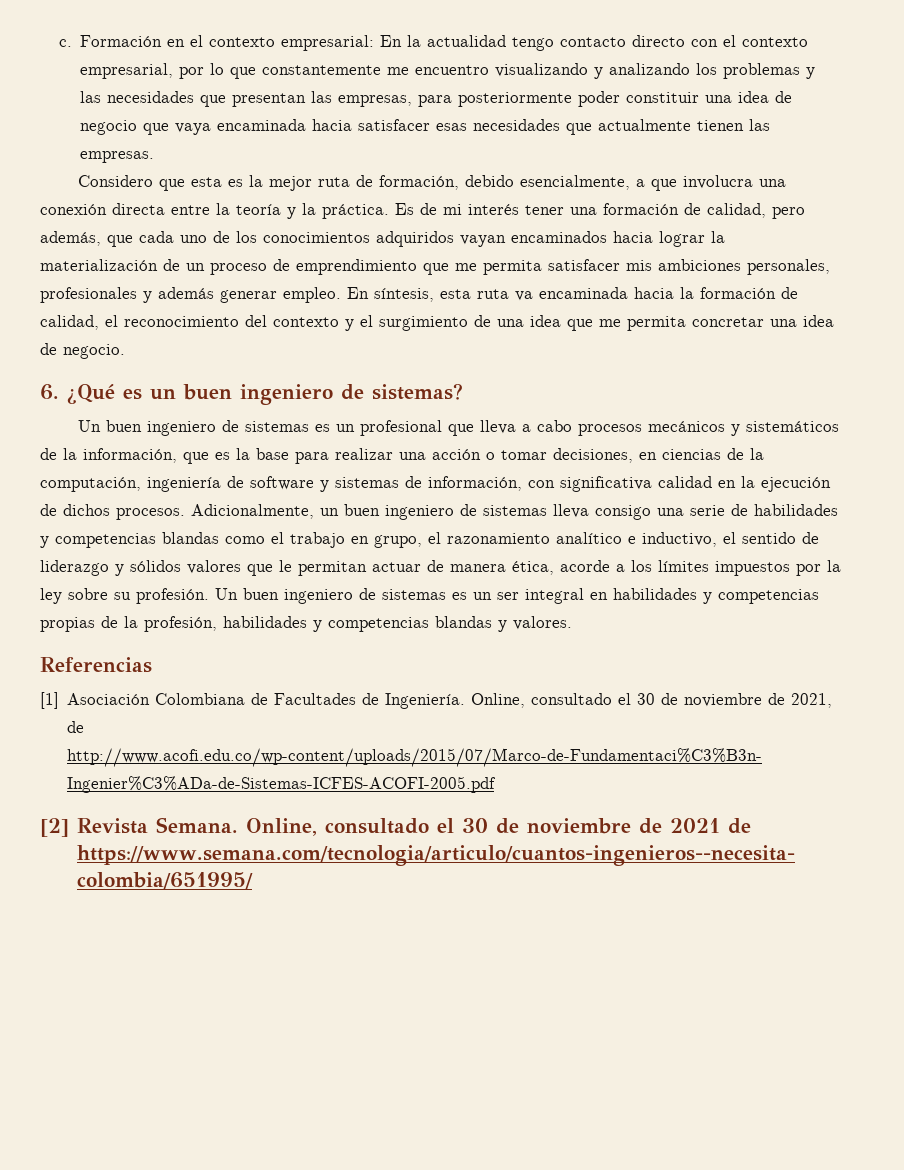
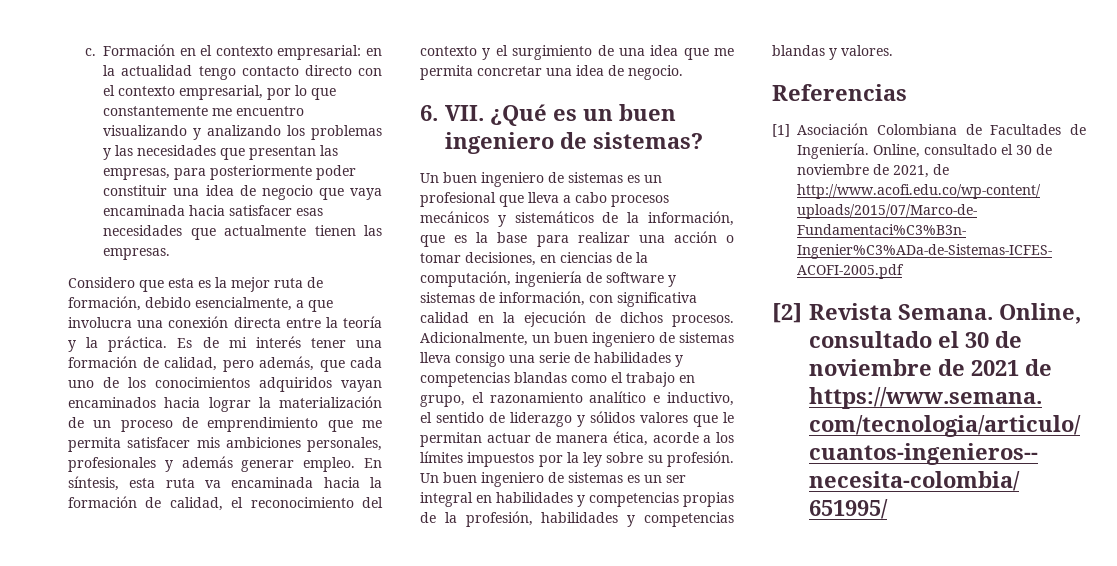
[380,35,403,47] En -> [365,48,382,56] en
(59, 392) none -> [445,105,484,121] VII.

